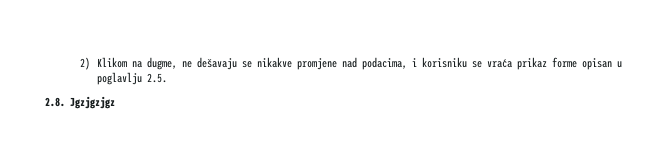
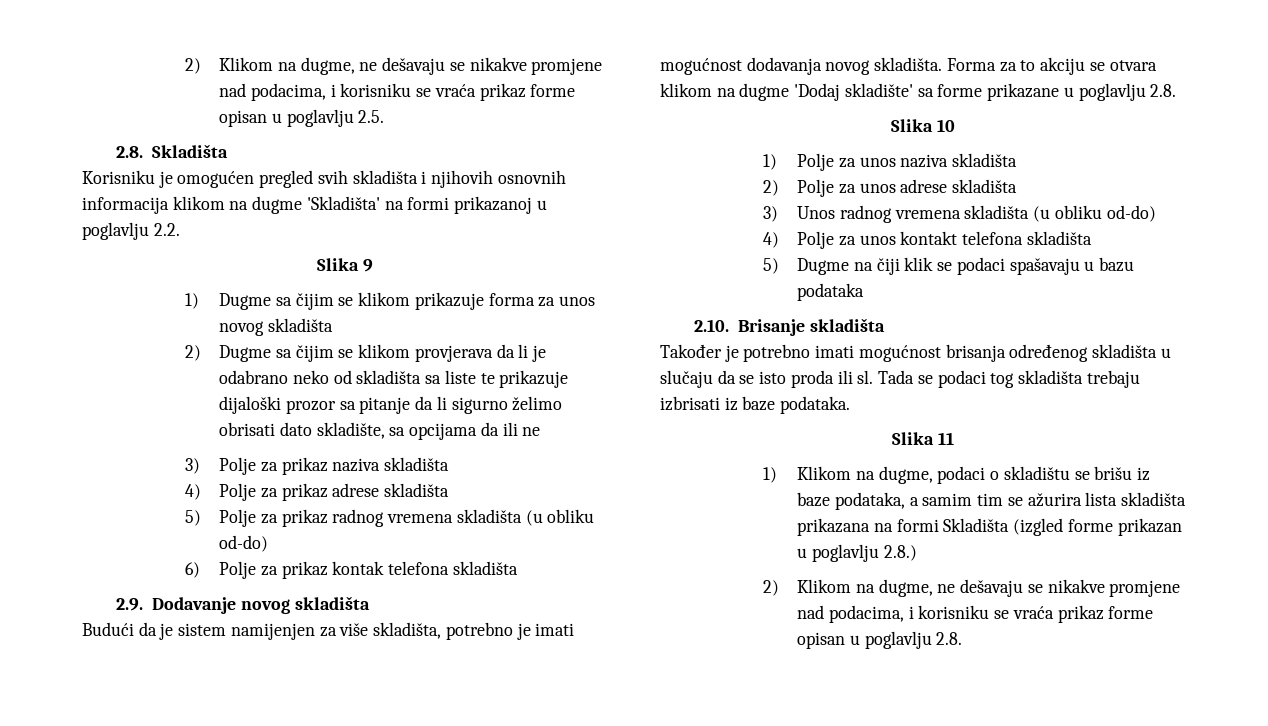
[70,96,116,109] Jgzjgzjgz -> [152,144,229,158] [82,170,566,188] [82,196,547,214] [82,222,180,240] [317,258,373,272] [184,292,595,310] [219,318,333,336] [184,344,546,362] [219,370,569,388] [219,396,563,414] [219,422,541,440] [184,457,450,475] [184,483,450,501] [184,509,595,527] [219,535,269,552] [184,561,518,579] [116,596,370,614] [82,622,575,640] [660,57,1157,75] [660,83,1177,101] [891,119,955,132] [762,153,1018,171] [762,179,1018,197] [762,205,1156,223] [762,231,1092,249] [762,257,1134,275] [797,283,865,301] [694,318,885,336] [660,344,1171,362] [660,370,1140,388] [660,396,851,414] [892,432,954,445] [762,466,1150,484] [797,492,1186,510] [797,518,1182,536] [797,544,917,562] [762,579,1181,597] [797,605,1154,623] [797,631,963,649] Skladišta // Korisniku je omogućen pregled svih skladišta i njihovih osnovnih informacija klikom na dugme 'Skladišta' na formi prikazanoj u poglavlju 2.2. // Slika 9 // 1) Dugme sa čijim se klikom prikazuje forma za unos novog skladišta // 2) Dugme sa čijim se klikom provjerava da li je odabrano neko od skladišta sa liste te prikazuje dijaloški prozor sa pitanje da li sigurno želimo obrisati dato skladište, sa opcijama da ili ne // 3) Polje za prikaz naziva skladišta // 4) Polje za prikaz adrese skladišta // 5) Polje za prikaz radnog vremena skladišta (u obliku od-do) // 6) Polje za prikaz kontak telefona skladišta // 2.9. Dodavanje novog skladišta // Budući da je sistem namijenjen za više skladišta, potrebno je imati mogućnost dodavanja novog skladišta. Forma za to akciju se otvara klikom na dugme 'Dodaj skladište' sa forme prikazane u poglavlju 2.8. // Slika 10 // 1) Polje za unos naziva skladišta // 2) Polje za unos adrese skladišta // 3) Unos radnog vremena skladišta (u obliku od-do) // 4) Polje za unos kontakt telefona skladišta // 5) Dugme na čiji klik se podaci spašavaju u bazu podataka // 2.10. Brisanje skladišta // Također je potrebno imati mogućnost brisanja određenog skladišta u slučaju da se isto proda ili sl. Tada se podaci tog skladišta trebaju izbrisati iz baze podataka. // Slika 11 // 1) Klikom na dugme, podaci o skladištu se brišu iz baze podataka, a samim tim se ažurira lista skladišta prikazana na formi Skladišta (izgled forme prikazan u poglavlju 2.8.) // 2) Klikom na dugme, ne dešavaju se nikakve promjene nad podacima, i korisniku se vraća prikaz forme opisan u poglavlju 2.8.

